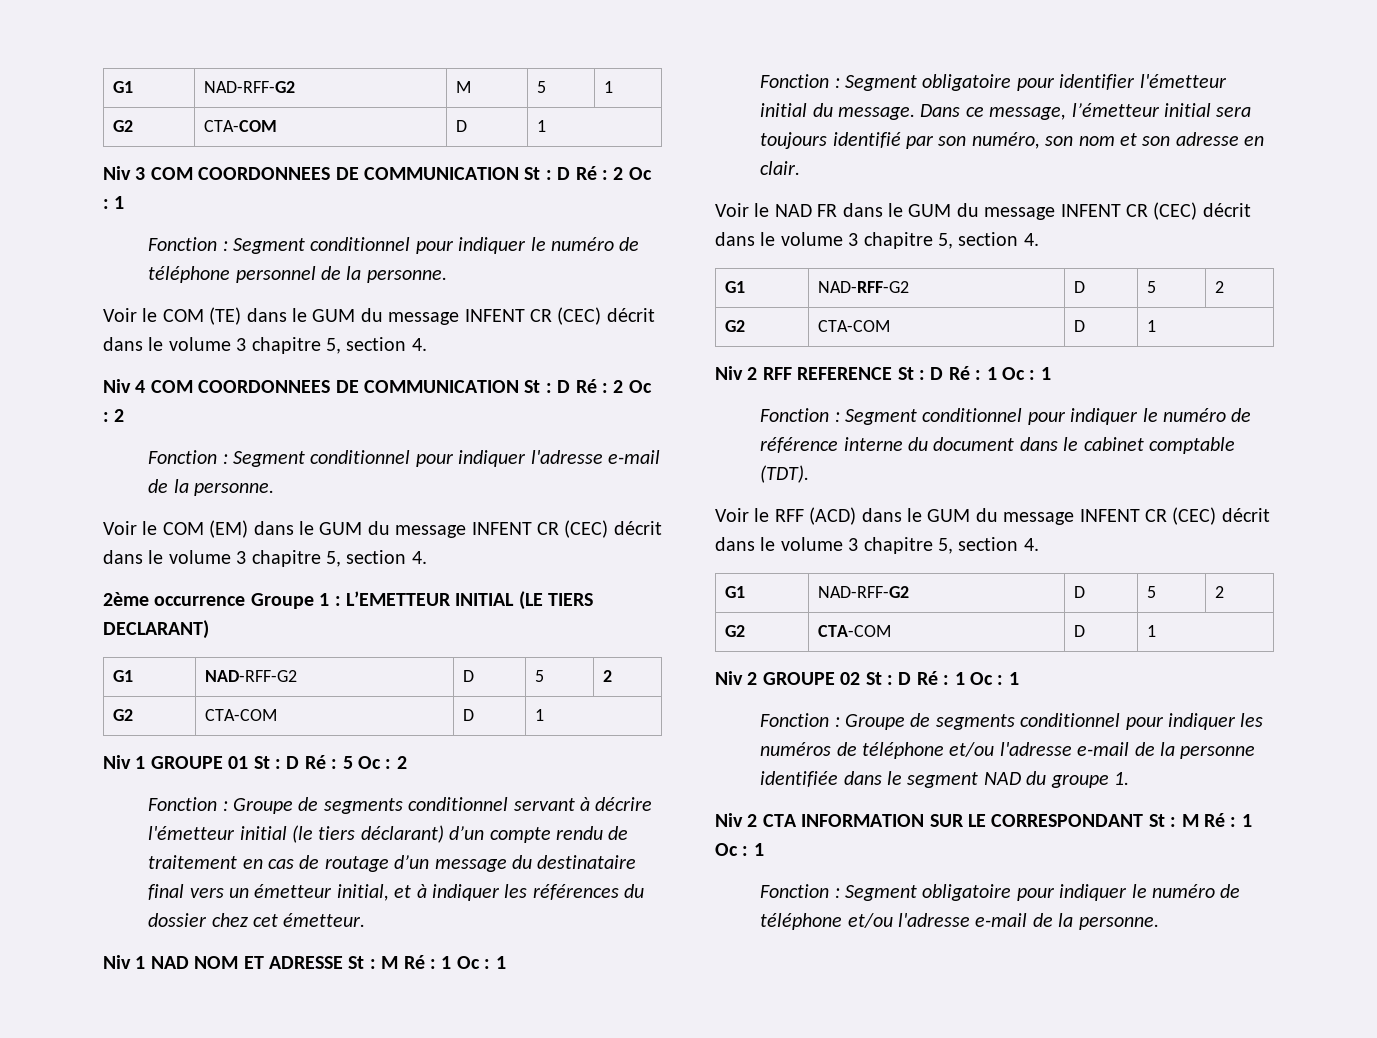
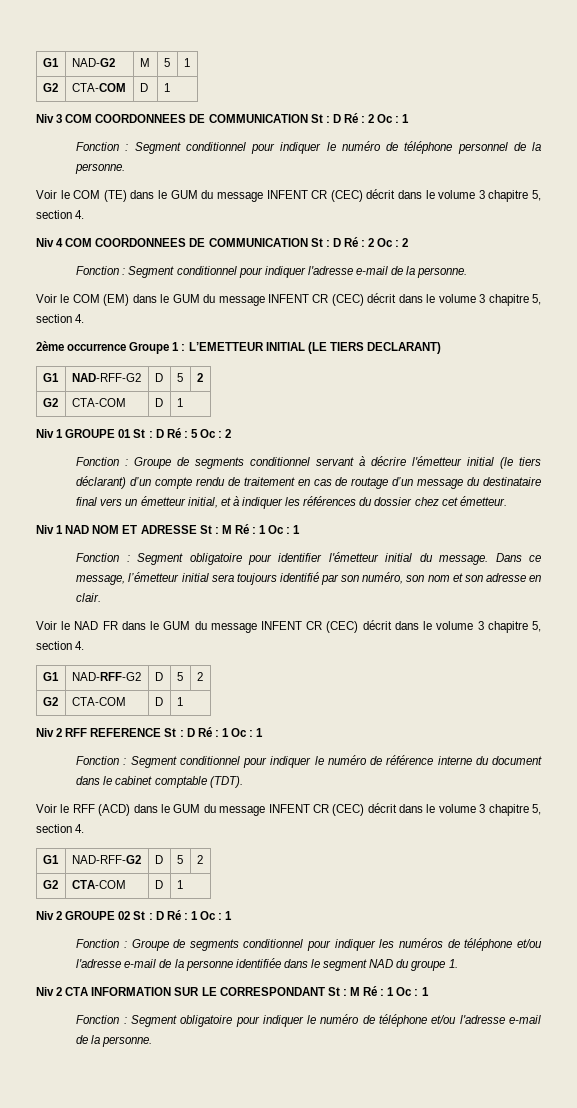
[112,81,133,93] [203,81,295,93] G1 | NAD-RFF-G2 -> [42,58,59,67] [71,58,115,67] G1 | NAD-G2

